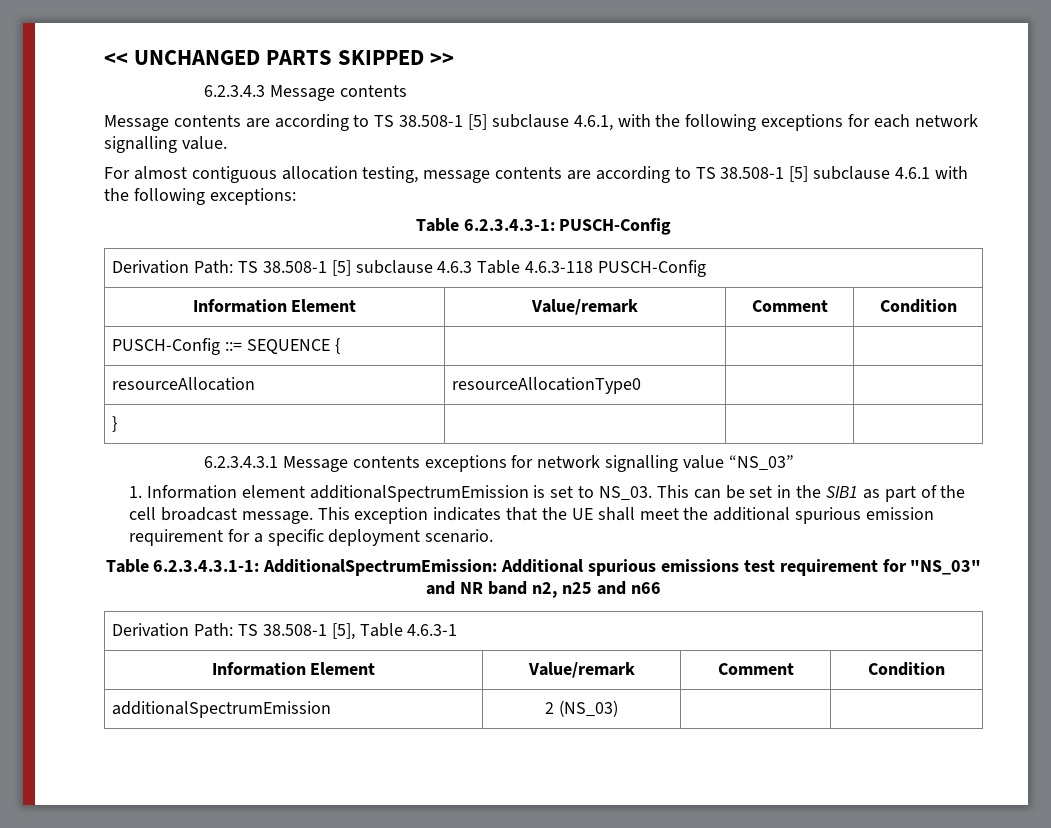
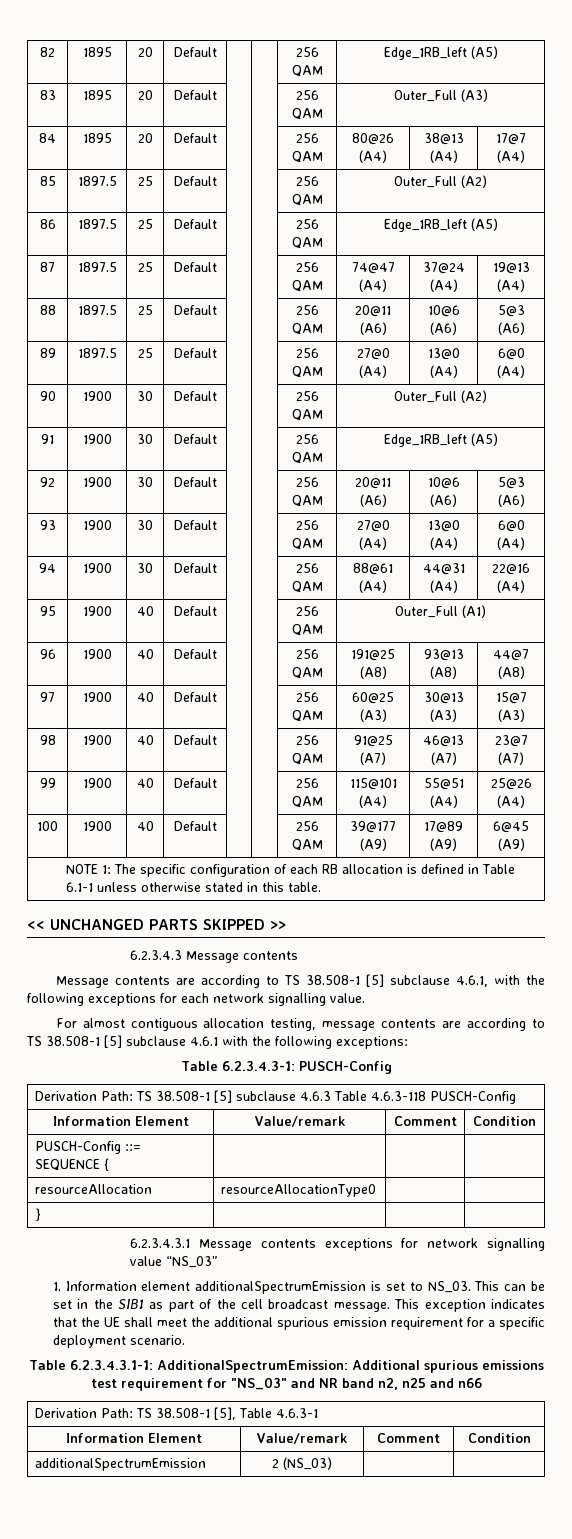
(104, 58) none -> [40,47,55,57] [82,47,112,57] [137,47,153,57] [173,47,217,57] [295,47,319,57] [291,65,323,77] [383,46,498,60] [39,90,56,100] [82,90,112,100] [137,90,153,100] [173,90,217,100] [295,90,319,100] [291,108,323,120] [393,89,488,102] [39,133,56,143] [82,133,112,143] [137,133,153,143] [173,133,217,143] [295,133,319,143] [291,151,323,163] [352,133,394,145] [359,150,387,163] [423,133,464,145] [429,150,458,163] [496,133,526,145] [497,150,525,163] [39,176,56,186] [77,176,117,186] [137,176,153,186] [173,176,217,186] [295,176,319,186] [291,194,323,206] [394,175,487,188] [39,219,56,229] [77,219,117,229] [137,219,153,229] [173,219,217,229] [295,219,319,229] [291,237,323,249] [383,218,498,232] [40,262,55,272] [77,262,117,272] [137,262,153,272] [173,262,217,272] [295,262,319,272] [291,280,323,292] [351,262,395,274] [359,279,387,292] [422,262,465,274] [429,279,458,292] [492,262,530,274] [497,279,525,292] [39,305,56,315] [77,305,117,315] [137,305,153,315] [173,305,217,315] [295,305,319,315] [291,323,323,335] [355,305,391,317] [359,322,387,335] [427,305,460,317] [430,322,457,335] [497,305,525,317] [497,322,525,335] [39,348,56,358] [77,348,117,358] [137,348,153,358] [173,348,217,358] [295,348,319,358] [291,366,323,378] [356,348,390,360] [359,365,387,378] [427,348,460,360] [429,365,458,378] [497,348,525,360] [497,365,525,378] [39,391,56,401] [82,391,112,401] [137,391,153,401] [173,391,217,401] [295,391,319,401] [291,409,323,421] [394,390,487,403] [41,434,54,444] [82,434,112,444] [137,434,153,444] [173,434,217,444] [295,434,319,444] [291,452,323,464] [383,433,498,447] [40,477,55,487] [82,477,112,487] [137,477,153,487] [173,477,217,487] [295,477,319,487] [291,495,323,507] [355,477,391,489] [359,494,387,507] [427,477,460,489] [430,494,457,507] [497,477,525,489] [497,494,525,507] [39,520,56,530] [82,520,112,530] [137,520,153,530] [173,520,217,530] [295,520,319,530] [291,538,323,550] [356,520,390,532] [359,537,387,550] [427,520,460,532] [429,537,458,550] [497,520,525,532] [497,537,525,550] [39,563,56,573] [82,563,112,573] [137,563,153,573] [173,563,217,573] [295,563,319,573] [291,581,323,593] [353,563,393,575] [359,580,387,593] [422,563,465,575] [429,580,458,593] [492,563,530,575] [497,580,525,593] [39,606,56,616] [82,606,112,616] [136,606,154,616] [173,606,217,616] [295,606,319,616] [291,624,323,636] [395,605,486,618] [39,649,56,659] [82,649,112,659] [136,649,154,659] [173,649,217,659] [295,649,319,659] [291,667,323,679] [351,649,395,661] [359,666,387,679] [423,649,464,661] [430,666,457,679] [493,649,529,661] [497,666,525,679] [40,692,55,702] [82,692,112,702] [136,692,154,702] [173,692,217,702] [295,692,319,702] [291,710,323,722] [352,692,394,704] [359,709,387,722] [423,692,464,704] [430,709,457,722] [495,692,527,704] [497,709,525,722] [39,735,56,745] [82,735,112,745] [136,735,154,745] [173,735,217,745] [295,735,319,745] [291,753,323,765] [353,735,393,747] [360,752,386,765] [423,735,464,747] [430,752,457,765] [494,735,528,747] [498,752,524,765] [39,778,56,788] [82,778,112,788] [136,778,154,788] [173,778,217,788] [295,778,319,788] [291,796,323,808] [349,778,397,790] [359,795,387,808] [423,778,464,790] [429,795,458,808] [490,778,532,790] [497,795,525,808] [37,821,58,831] [82,821,112,831] [136,821,154,831] [173,821,217,831] [295,821,319,831] [291,839,323,851] [350,821,396,833] [359,838,387,851] [424,821,463,833] [430,838,457,851] [493,821,529,833] [497,838,525,851] [65,864,515,877] [65,882,321,892] 82 | 1895 | 20 | Default | | | 256 QAM | Edge_1RB_left (A5) // 83 | 1895 | 20 | Default | | | 256 QAM | Outer_Full (A3) // 84 | 1895 | 20 | Default | | | 256 QAM | 80@26 (A4) | 38@13 (A4) | 17@7 (A4) // 85 | 1897.5 | 25 | Default | | | 256 QAM | Outer_Full (A2) // 86 | 1897.5 | 25 | Default | | | 256 QAM | Edge_1RB_left (A5) // 87 | 1897.5 | 25 | Default | | | 256 QAM | 74@47 (A4) | 37@24 (A4) | 19@13 (A4) // 88 | 1897.5 | 25 | Default | | | 256 QAM | 20@11 (A6) | 10@6 (A6) | 5@3 (A6) // 89 | 1897.5 | 25 | Default | | | 256 QAM | 27@0 (A4) | 13@0 (A4) | 6@0 (A4) // 90 | 1900 | 30 | Default | | | 256 QAM | Outer_Full (A2) // 91 | 1900 | 30 | Default | | | 256 QAM | Edge_1RB_left (A5) // 92 | 1900 | 30 | Default | | | 256 QAM | 20@11 (A6) | 10@6 (A6) | 5@3 (A6) // 93 | 1900 | 30 | Default | | | 256 QAM | 27@0 (A4) | 13@0 (A4) | 6@0 (A4) // 94 | 1900 | 30 | Default | | | 256 QAM | 88@61 (A4) | 44@31 (A4) | 22@16 (A4) // 95 | 1900 | 40 | Default | | | 256 QAM | Outer_Full (A1) // 96 | 1900 | 40 | Default | | | 256 QAM | 191@25 (A8) | 93@13 (A8) | 44@7 (A8) // 97 | 1900 | 40 | Default | | | 256 QAM | 60@25 (A3) | 30@13 (A3) | 15@7 (A3) // 98 | 1900 | 40 | Default | | | 256 QAM | 91@25 (A7) | 46@13 (A7) | 23@7 (A7) // 99 | 1900 | 40 | Default | | | 256 QAM | 115@101 (A4) | 55@51 (A4) | 25@26 (A4) // 100 | 1900 | 40 | Default | | | 256 QAM | 39@177 (A9) | 17@89 (A9) | 6@45 (A9) // NOTE 1: The specific configuration of each RB allocation is defined in Table 6.1-1 unless otherwise stated in this table. //

